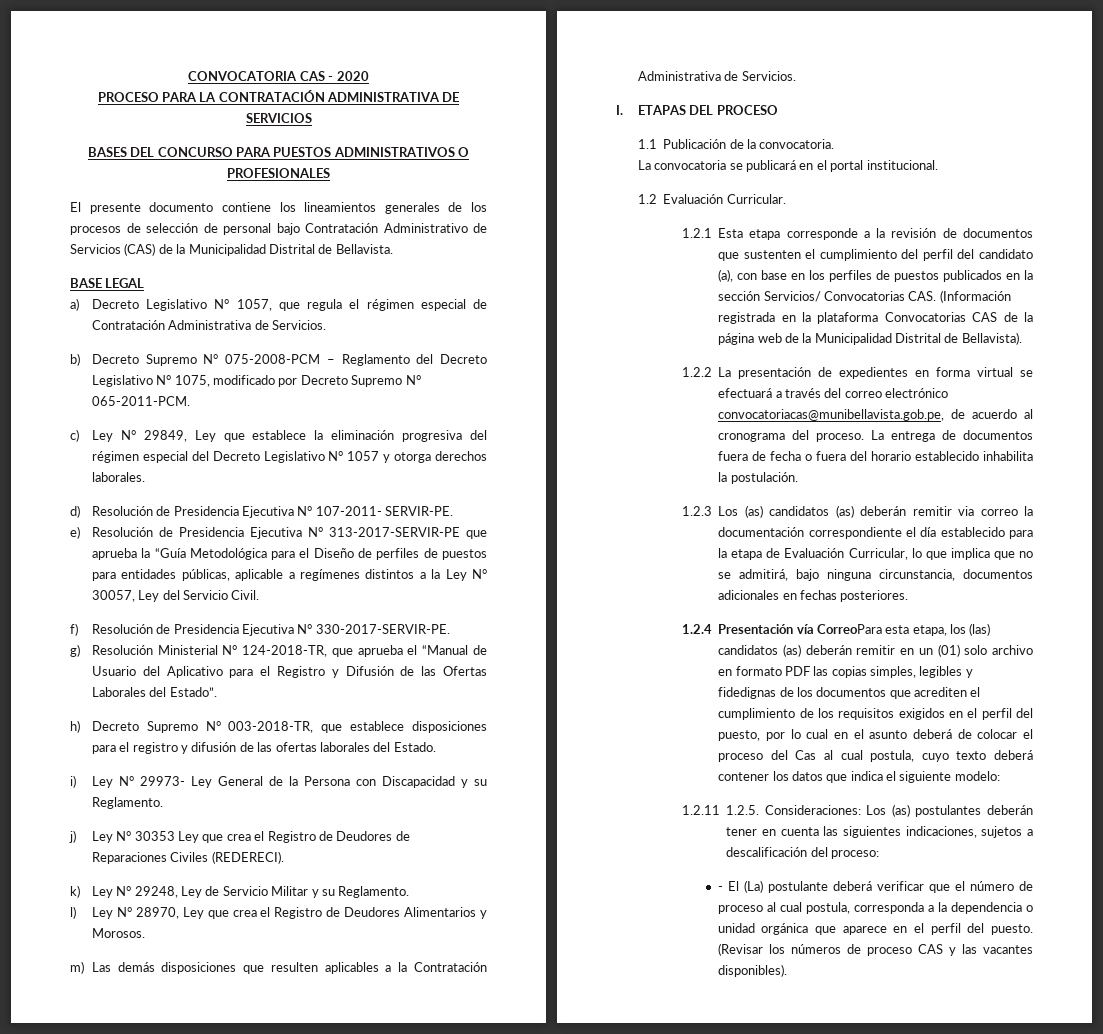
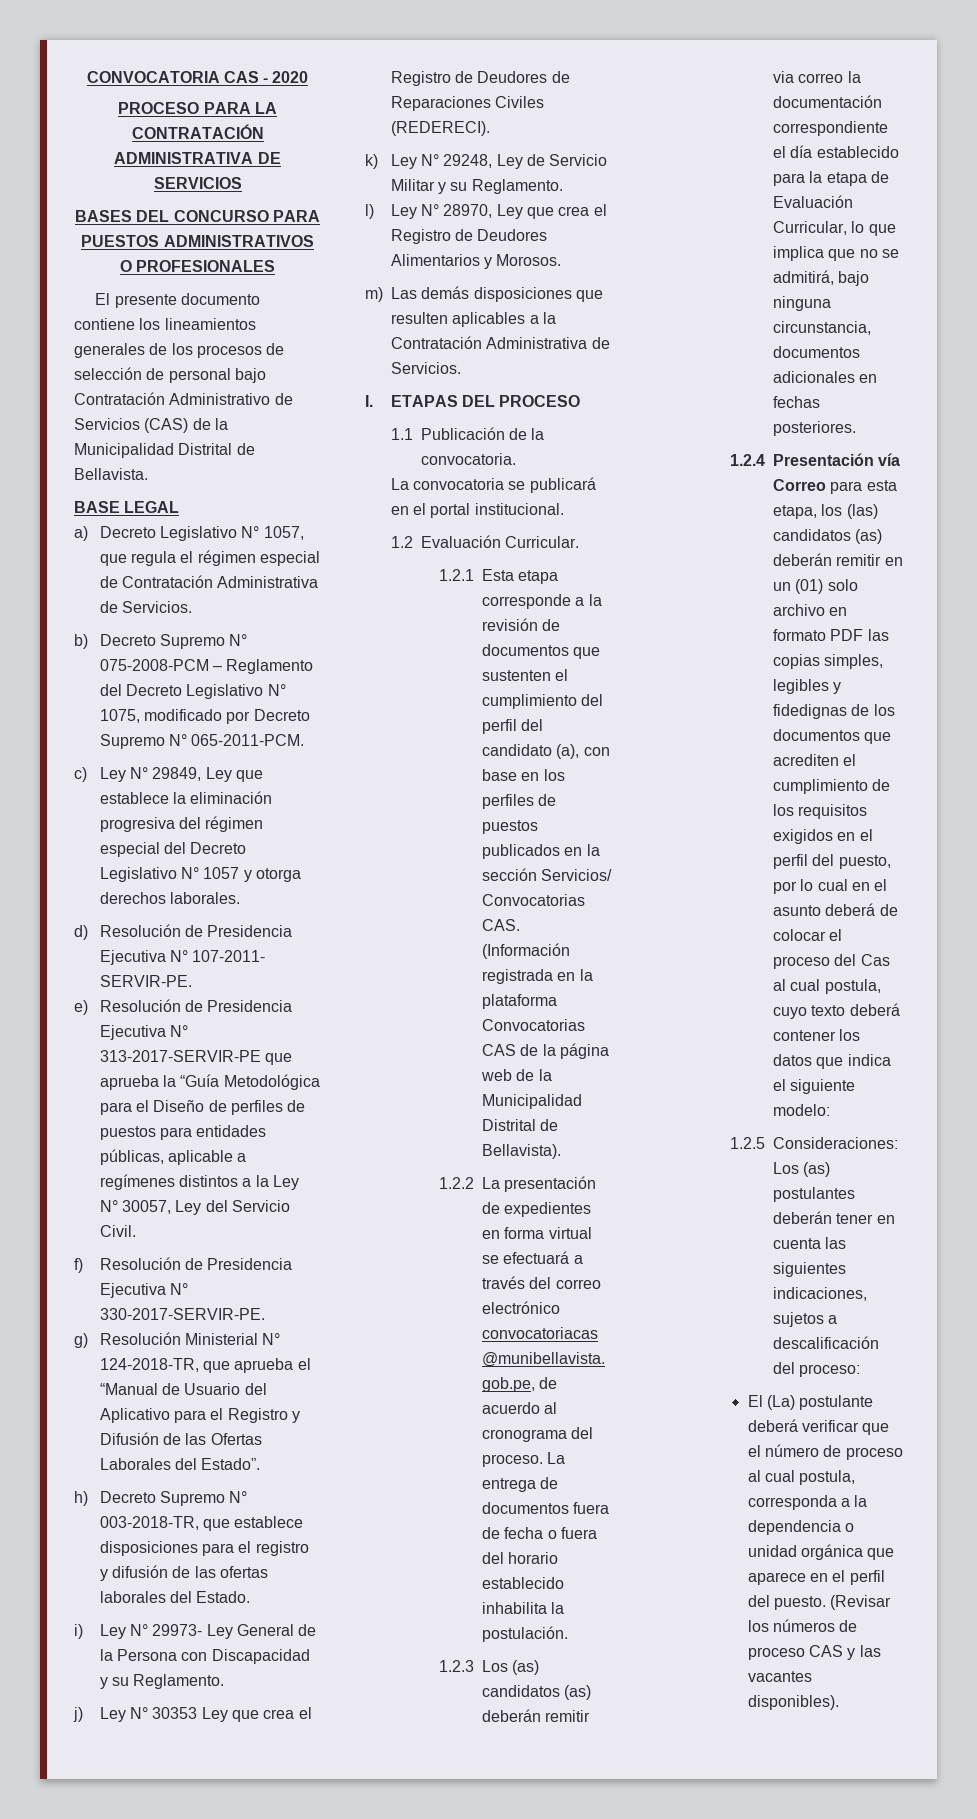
[816,624,882,634] CorreoPara -> [773,479,863,494] Correo para
[681,805,760,815] 1.2.11 1.2.5. -> [730,1137,766,1149] 1.2.5
[717,886,723,891] - -> (861, 1370) none

